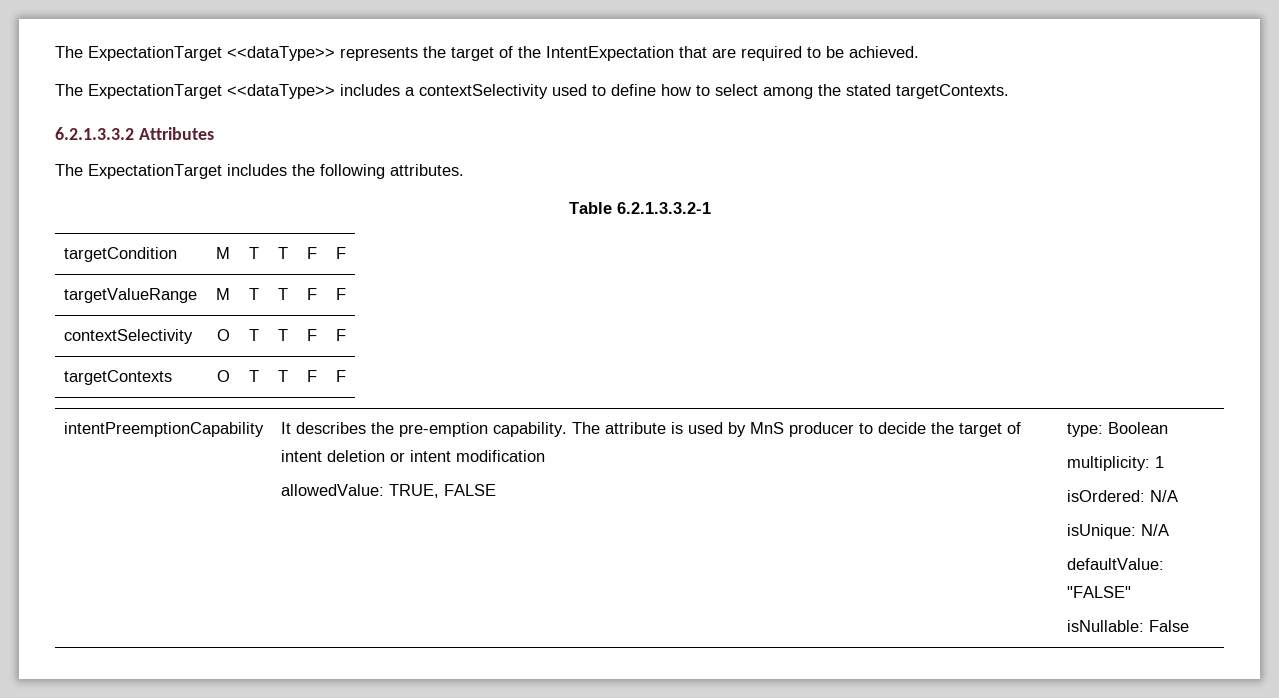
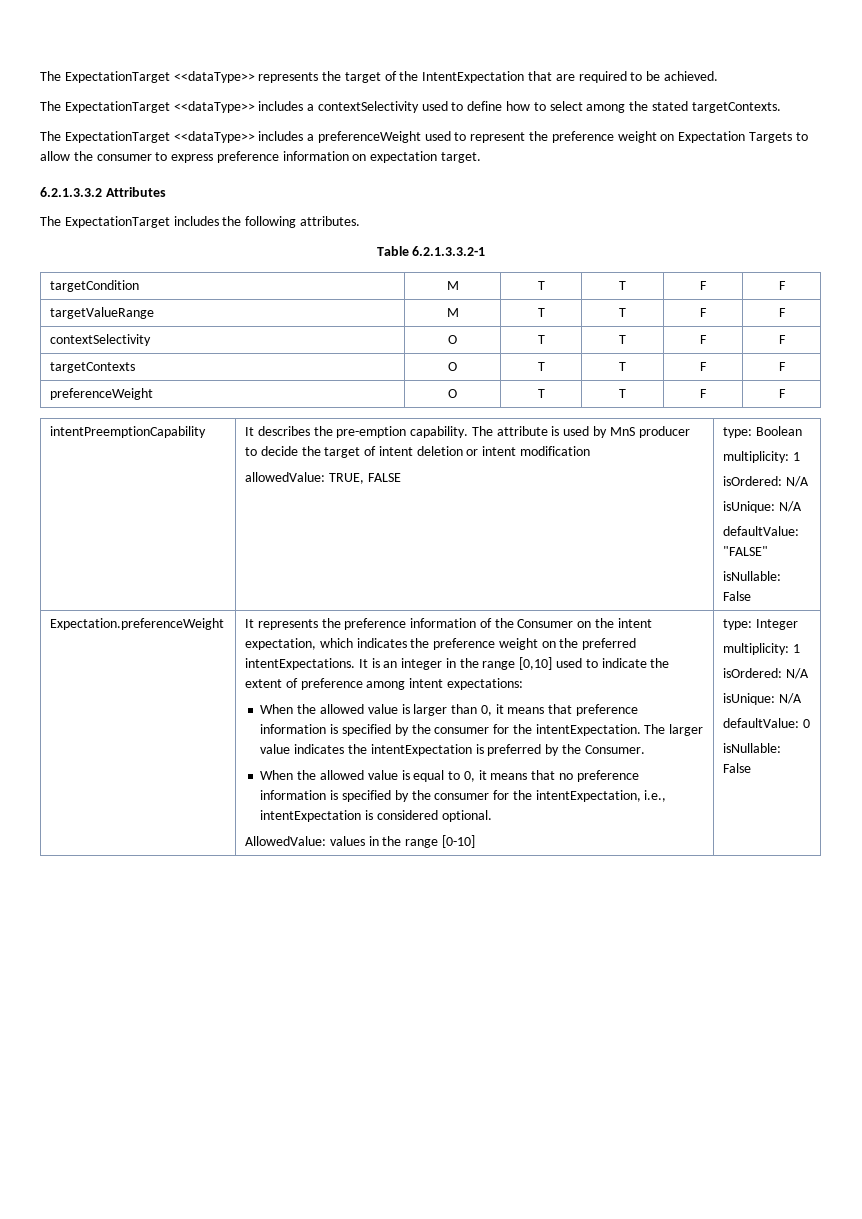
(1009, 91) none -> [40,131,808,143] [40,151,482,163] // The ExpectationTarget <<dataType>> includes a preferenceWeight used to represent the preference weight on Expectation Targets to allow the consumer to express preference information on expectation target.
(346, 376) none -> [50,388,154,400] [448,389,457,398] [537,389,545,398] [619,389,627,398] [700,389,708,398] [778,389,786,398] // preferenceWeight | O | T | T | F | F
(1189, 626) none -> [50,618,225,630] [245,618,652,630] [245,638,637,650] [245,657,670,670] [245,678,523,690] [260,704,638,716] [260,724,704,736] [260,744,645,756] [260,770,639,782] [260,790,667,802] [260,810,492,822] [245,835,475,848] [723,619,798,630] [723,643,800,655] [723,668,809,679] [723,693,802,705] [723,718,810,728] [723,743,782,753] [723,763,752,773] // Expectation.preferenceWeight | It represents the preference information of the Consumer on the intent expectation, which indicates the preference weight on the preferred intentExpectations. It is an integer in the range [0,10] used to indicate the extent of preference among intent expectations: // When the allowed value is larger than 0, it means that preference information is specified by the consumer for the intentExpectation. The larger value indicates the intentExpectation is preferred by the Consumer. // When the allowed value is equal to 0, it means that no preference information is specified by the consumer for the intentExpectation, i.e., intentExpectation is considered optional. // AllowedValue: values in the range [0-10] | type: Integer // multiplicity: 1 // isOrdered: N/A // isUnique: N/A // defaultValue: 0 // isNullable: False

